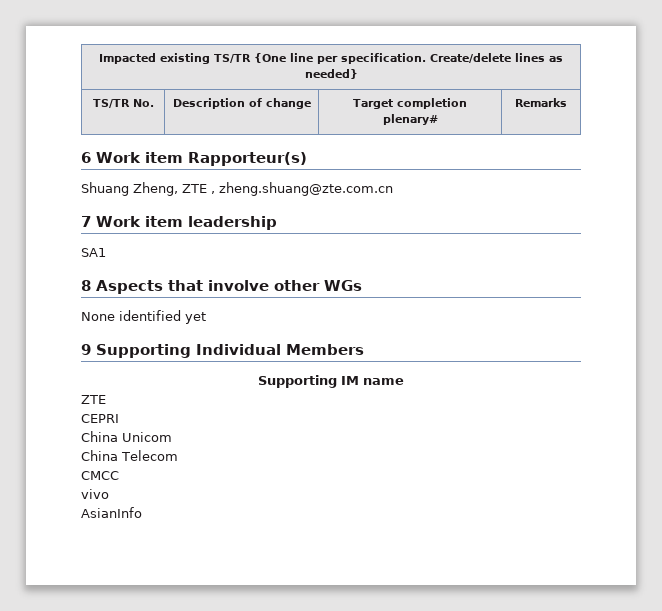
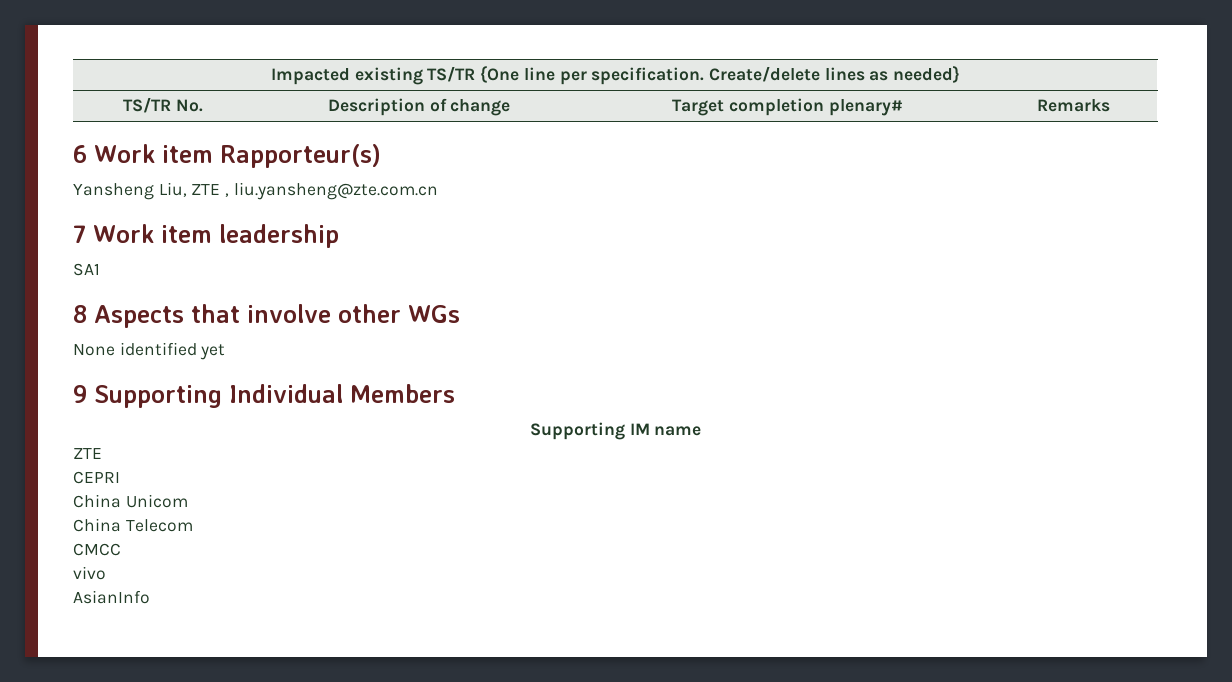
[81,182,178,196] Shuang Zheng, -> [73,182,187,200] Yansheng Liu,
[219,182,393,196] zheng.shuang@zte.com.cn -> [233,182,438,200] liu.yansheng@zte.com.cn

